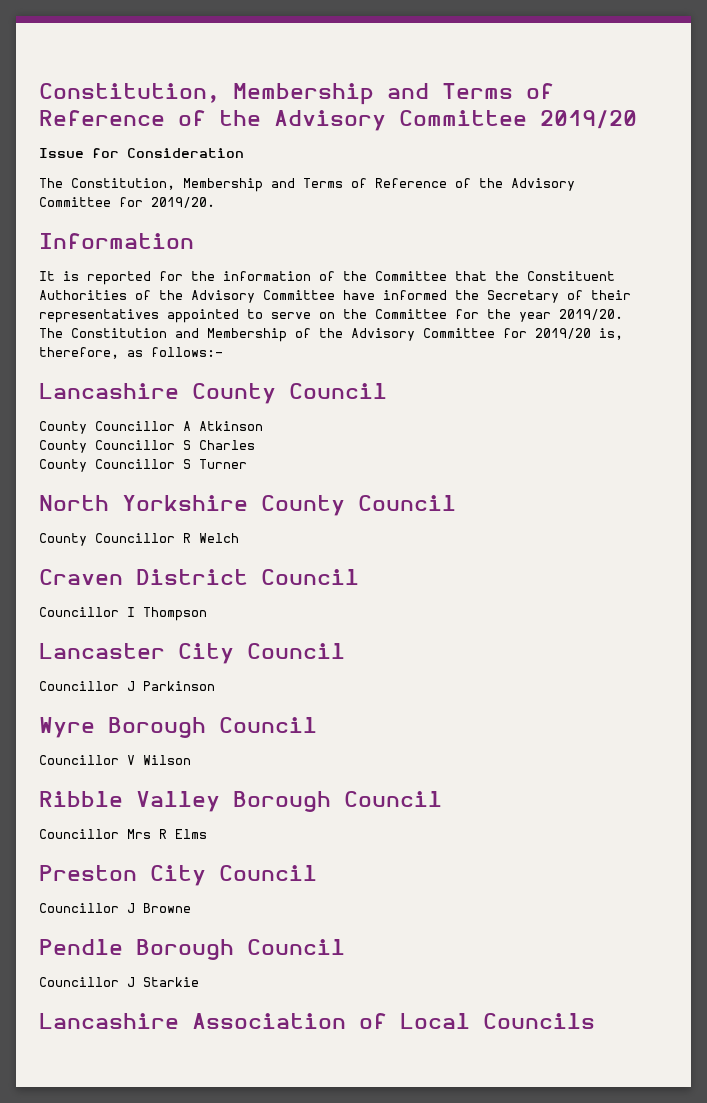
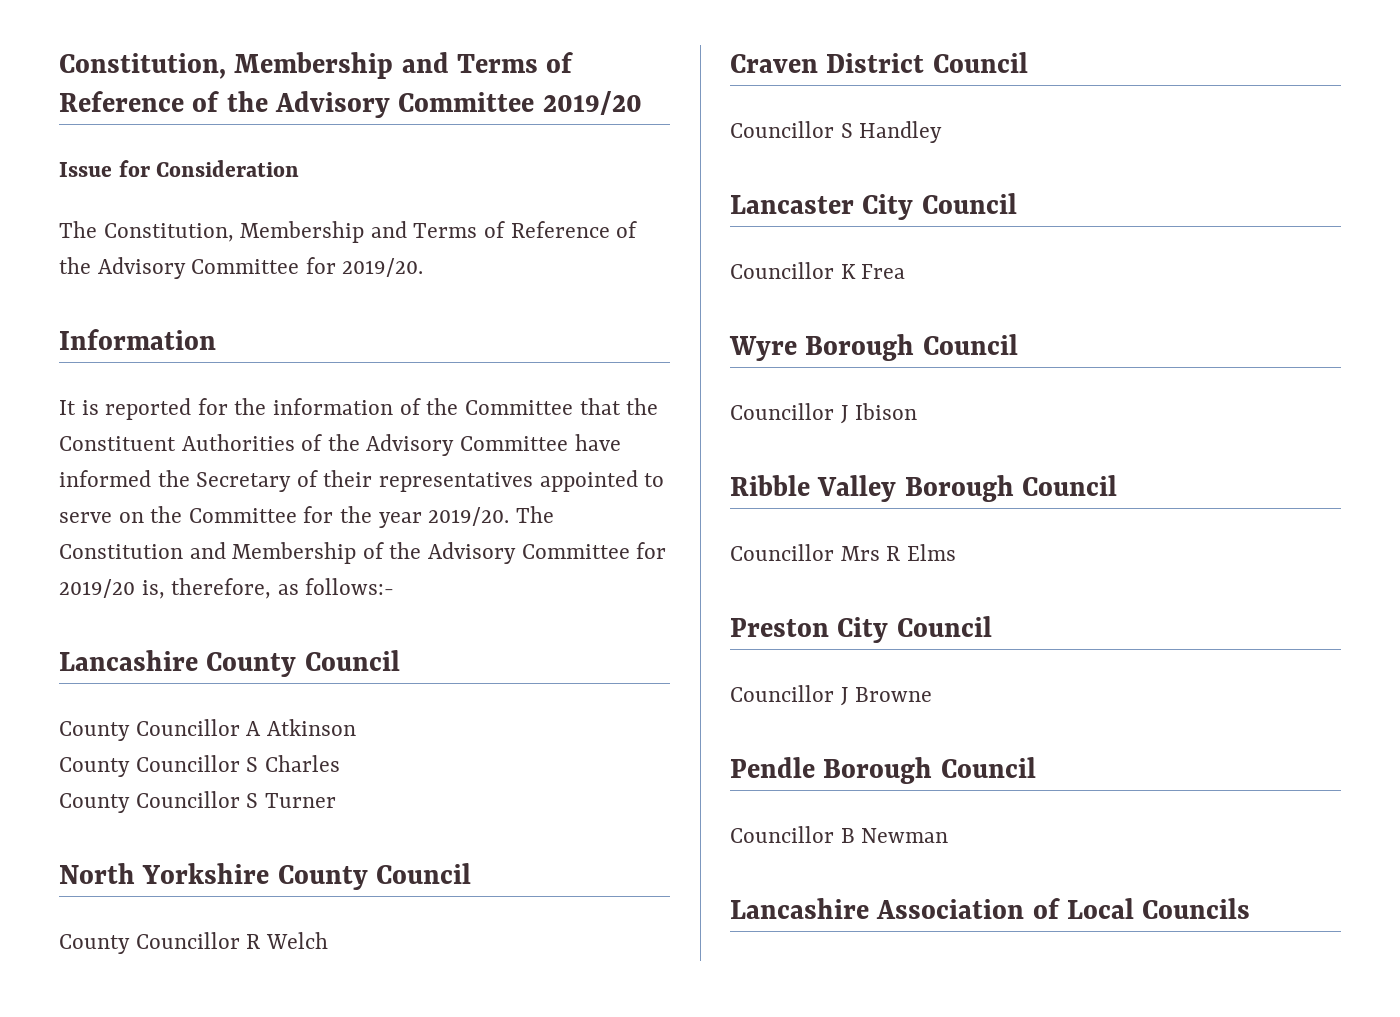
[127,607,207,621] I Thompson -> [840,121,943,143] S Handley
[127,681,215,691] J Parkinson -> [840,264,906,279] K Frea
[127,755,191,765] V Wilson -> [840,403,918,424] J Ibison
[127,977,199,987] J Starkie -> [840,828,949,843] B Newman

